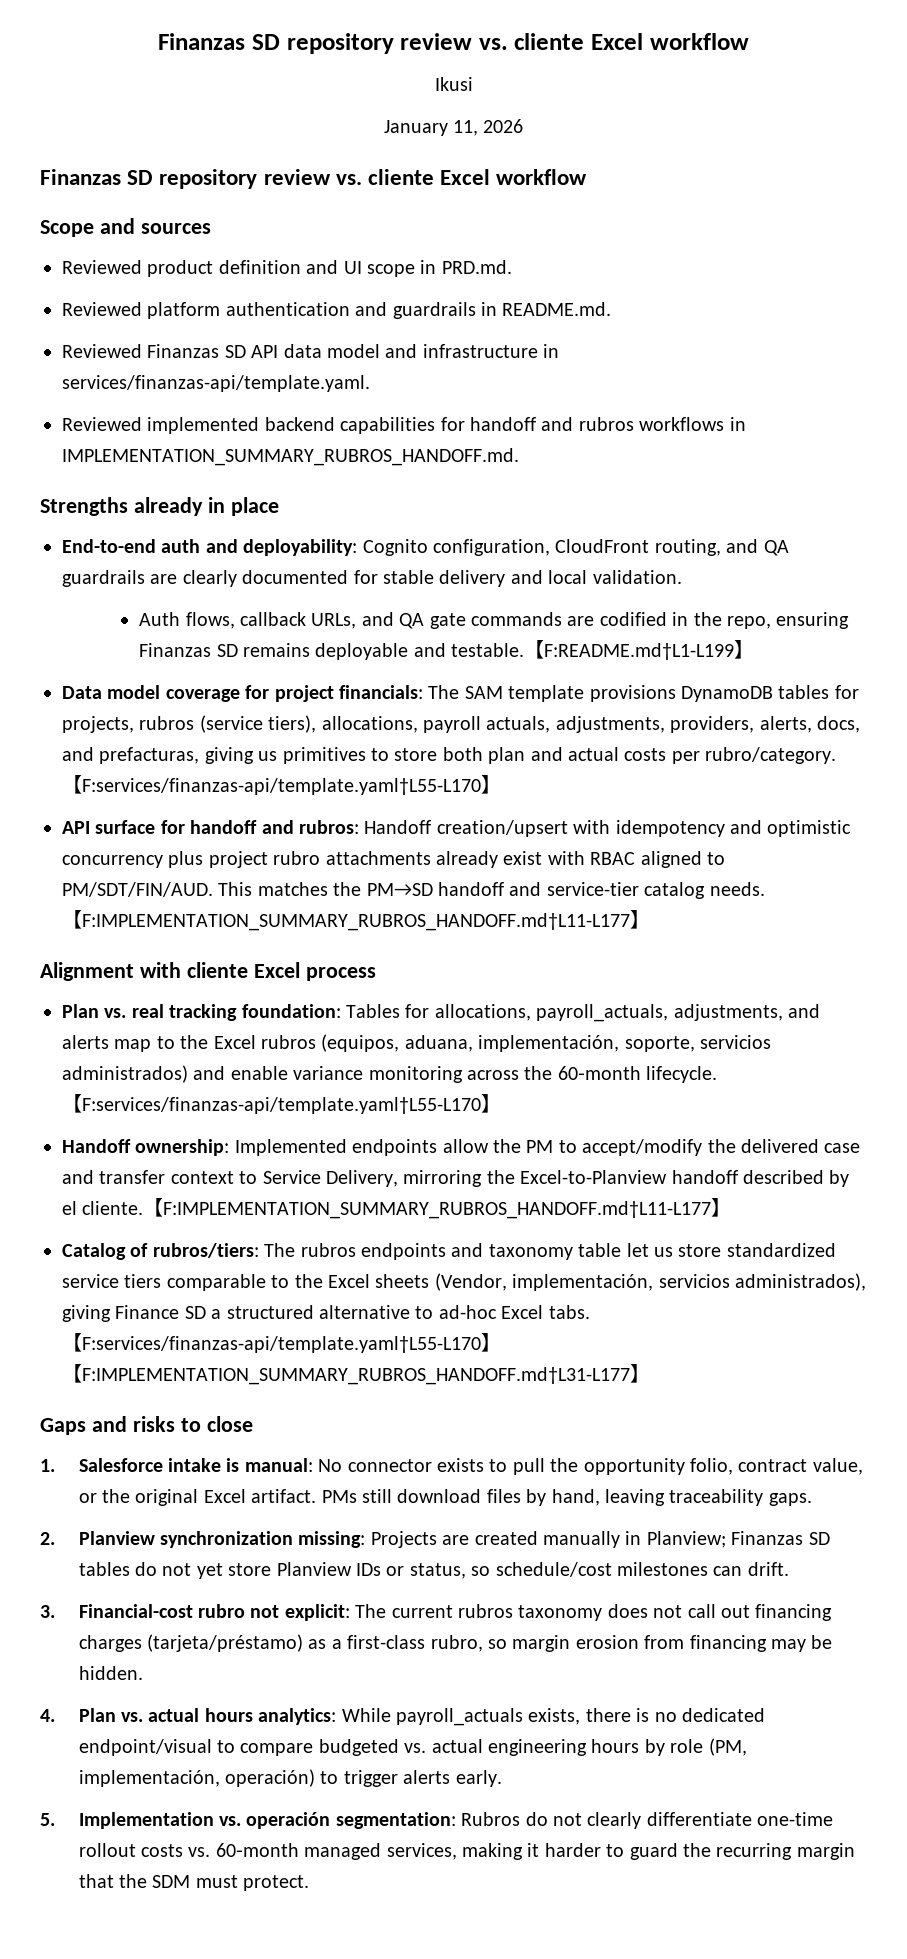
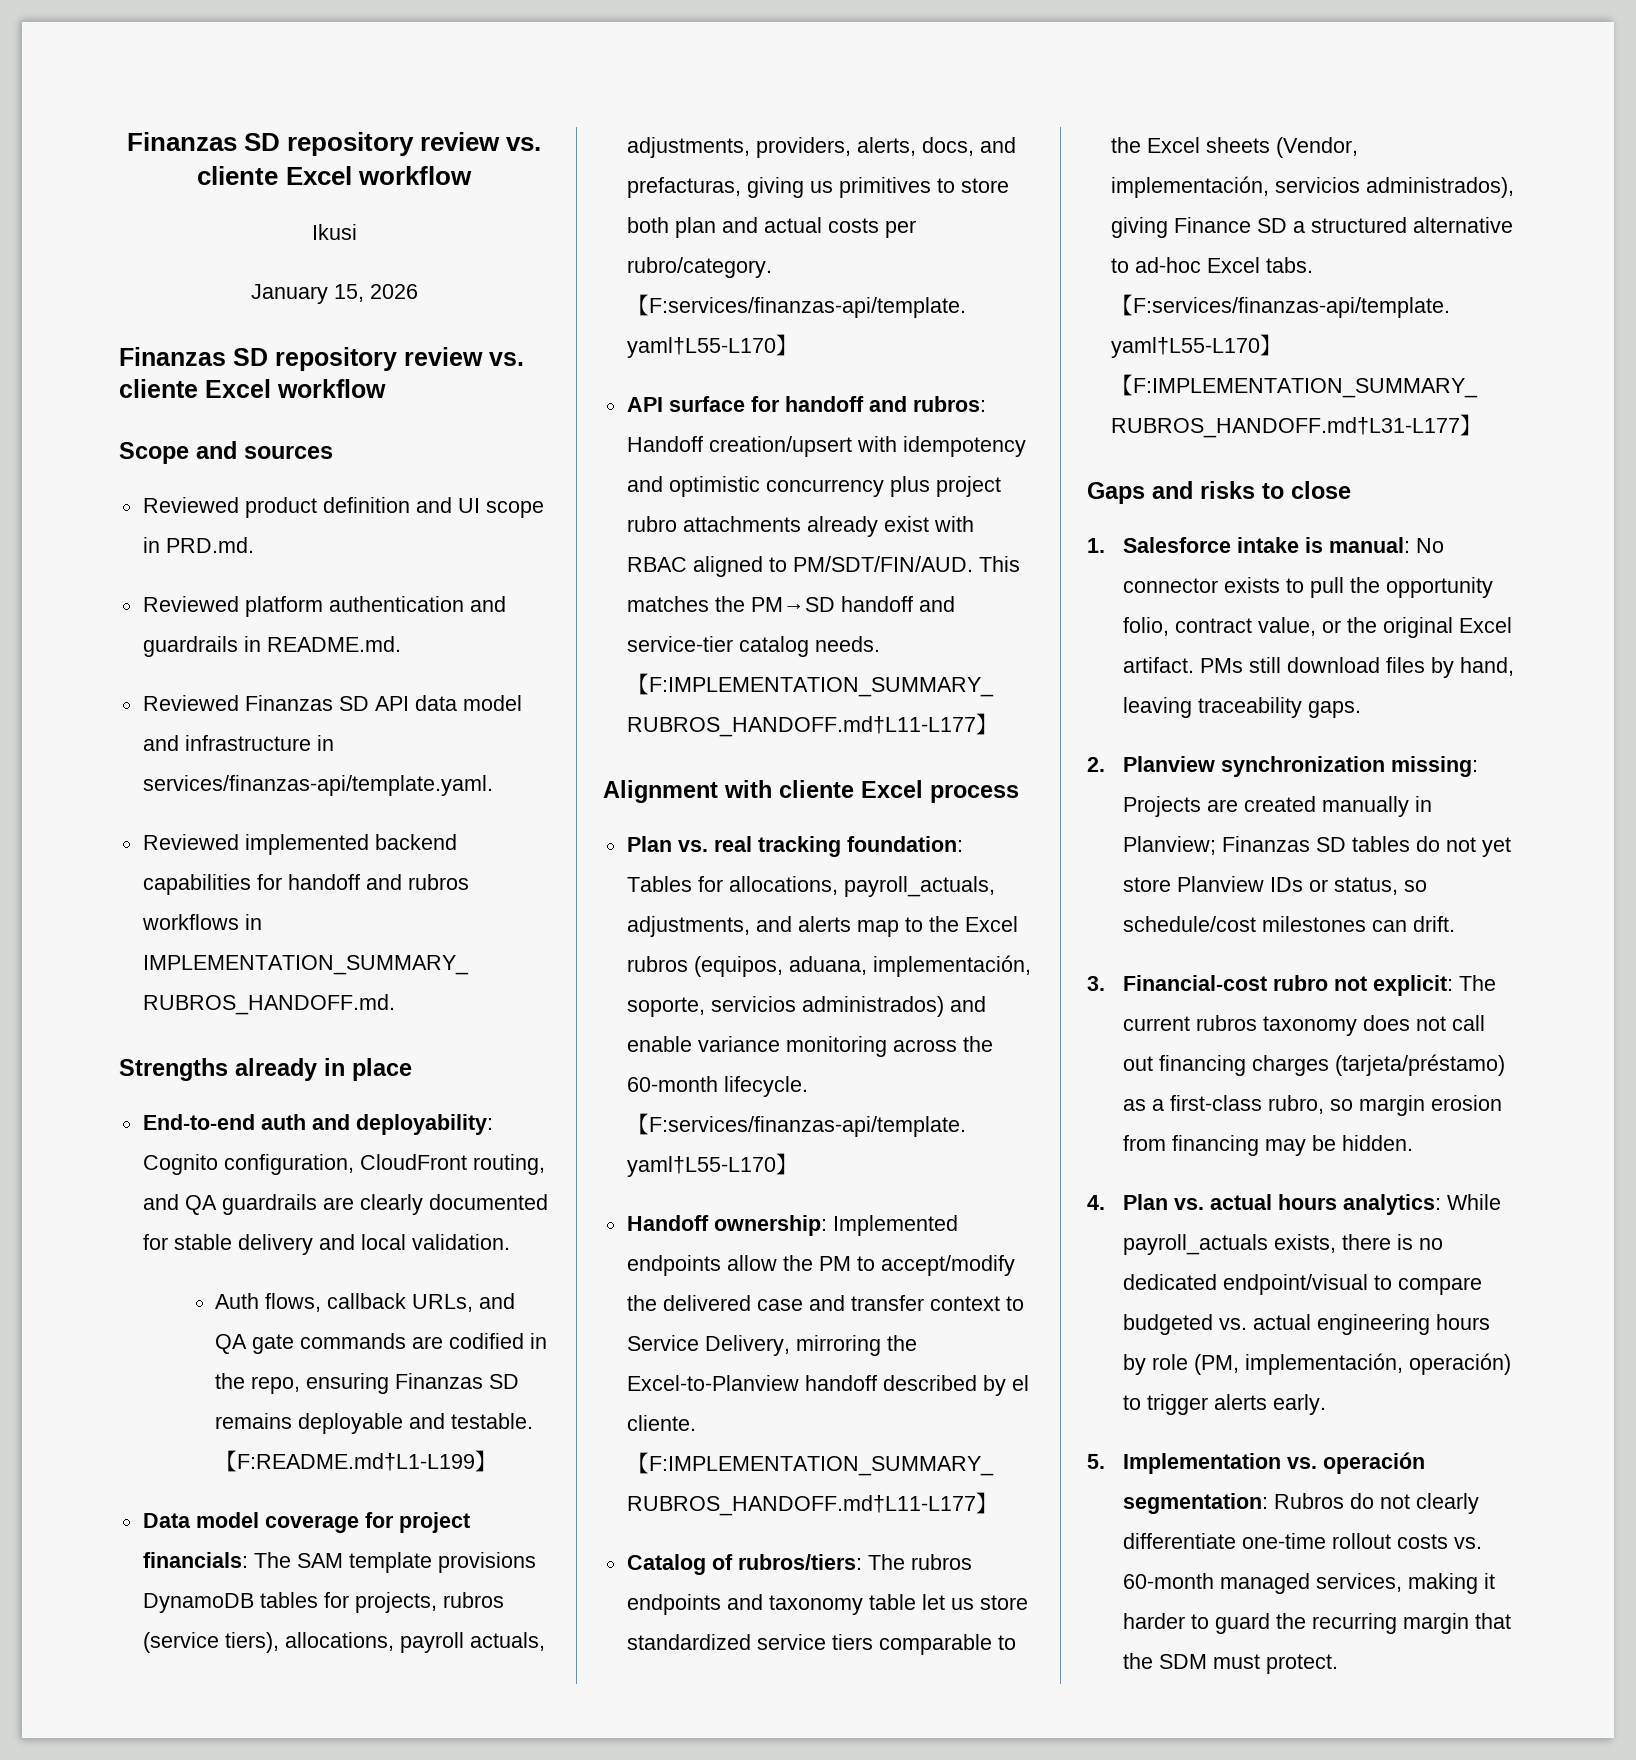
[453,120,478,136] 11, -> [333,284,364,302] 15,

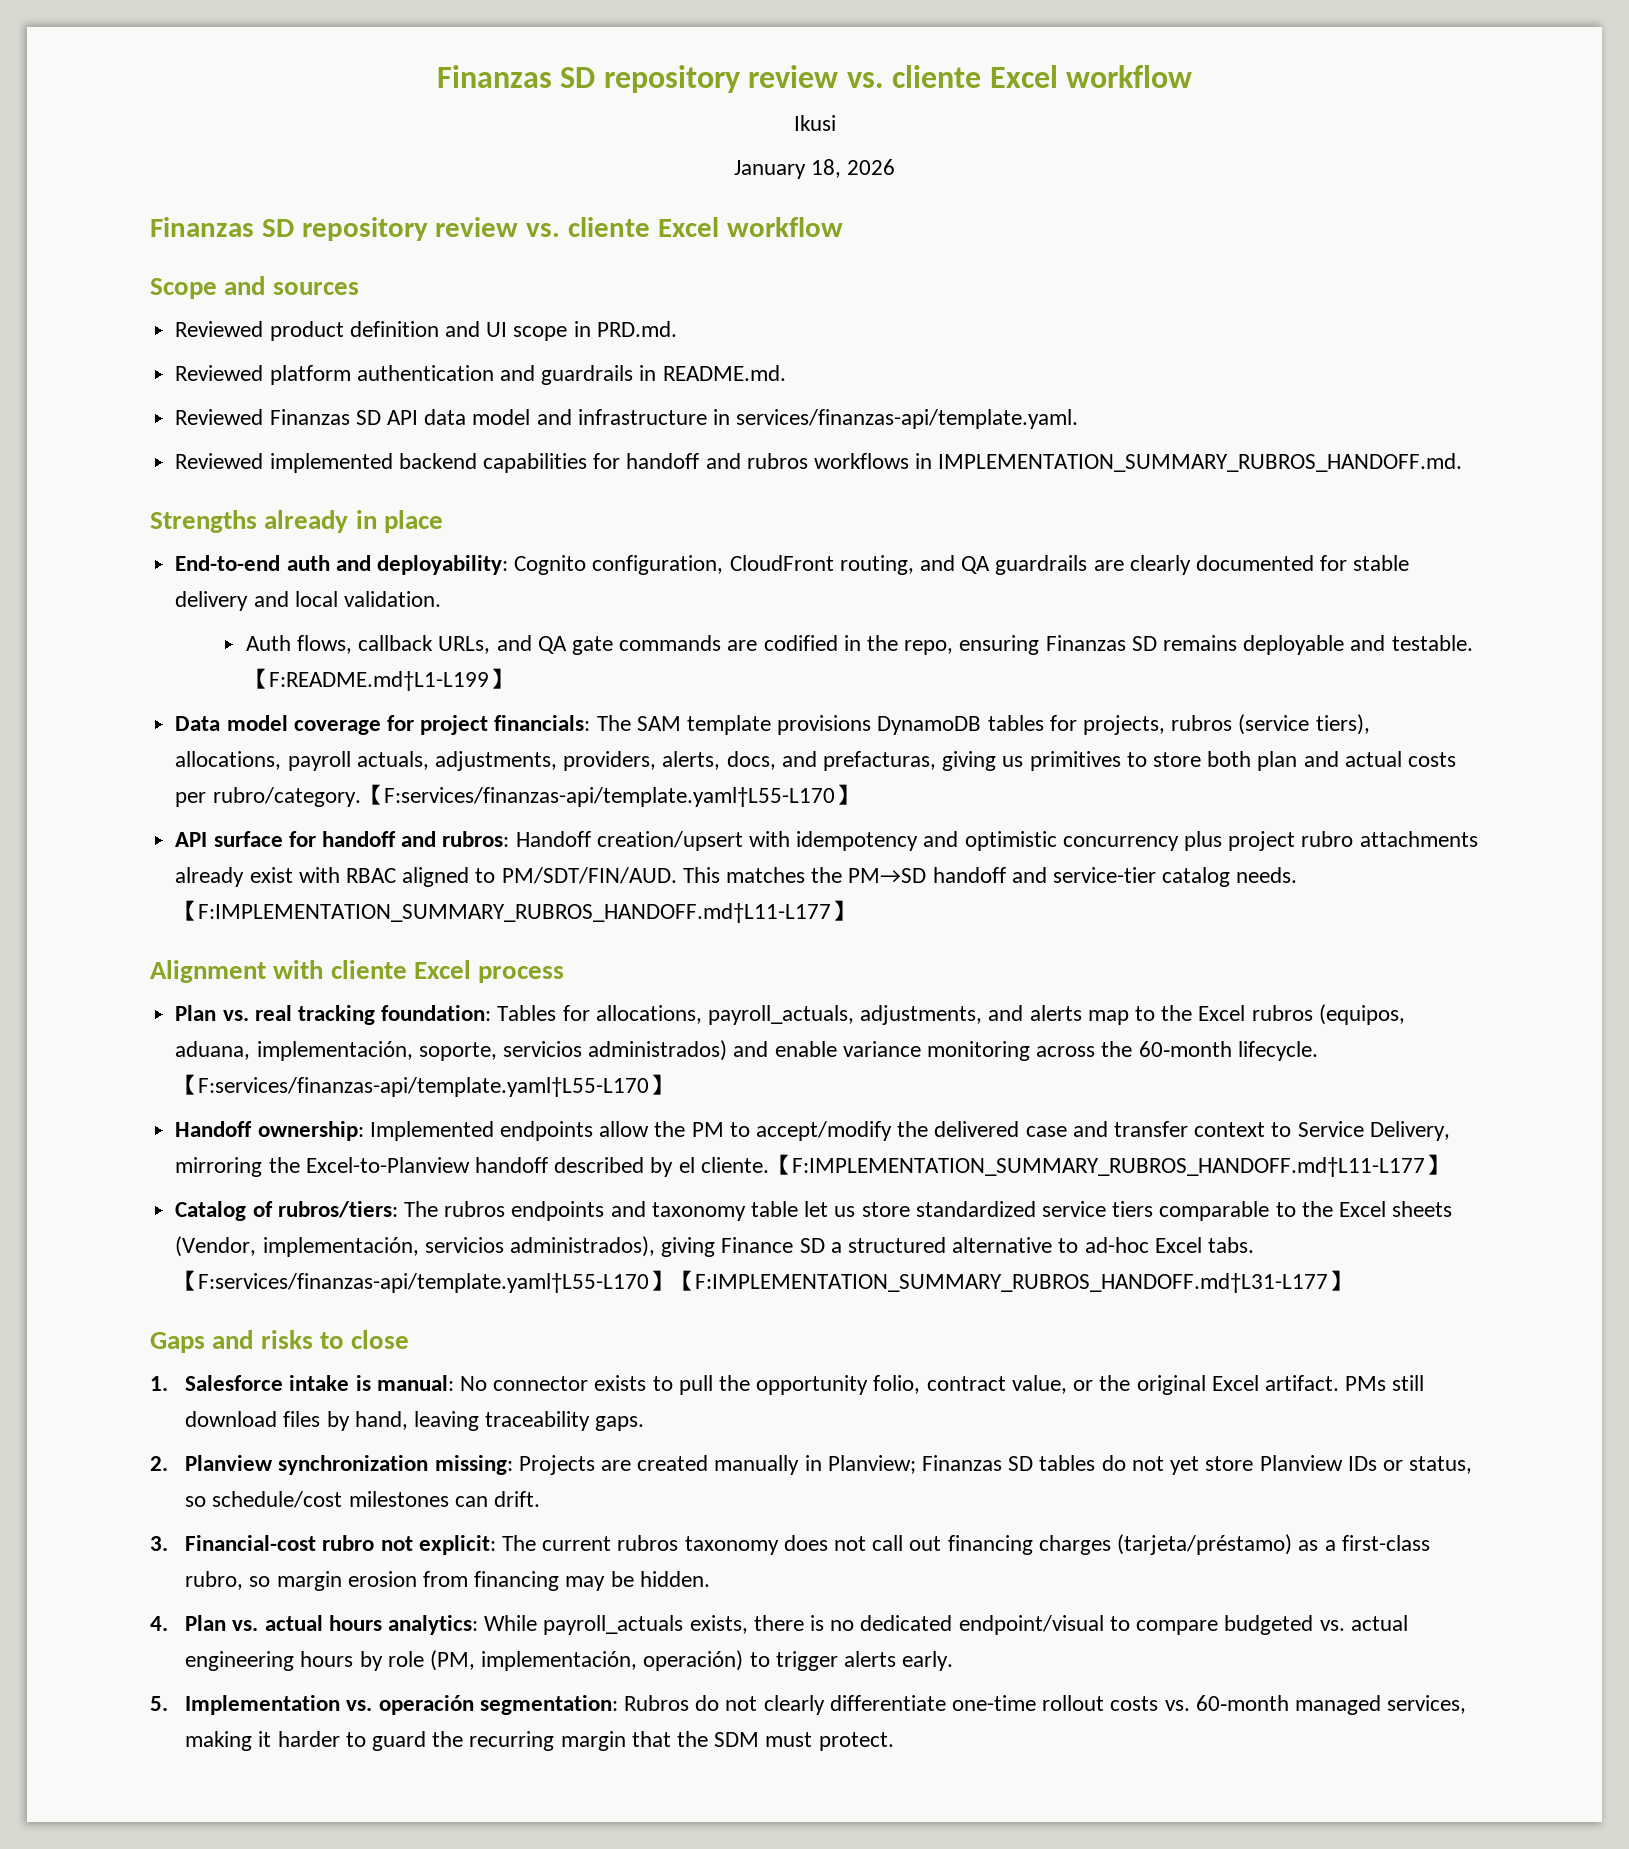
[333,284,364,302] 15, -> [811,159,841,178] 18,

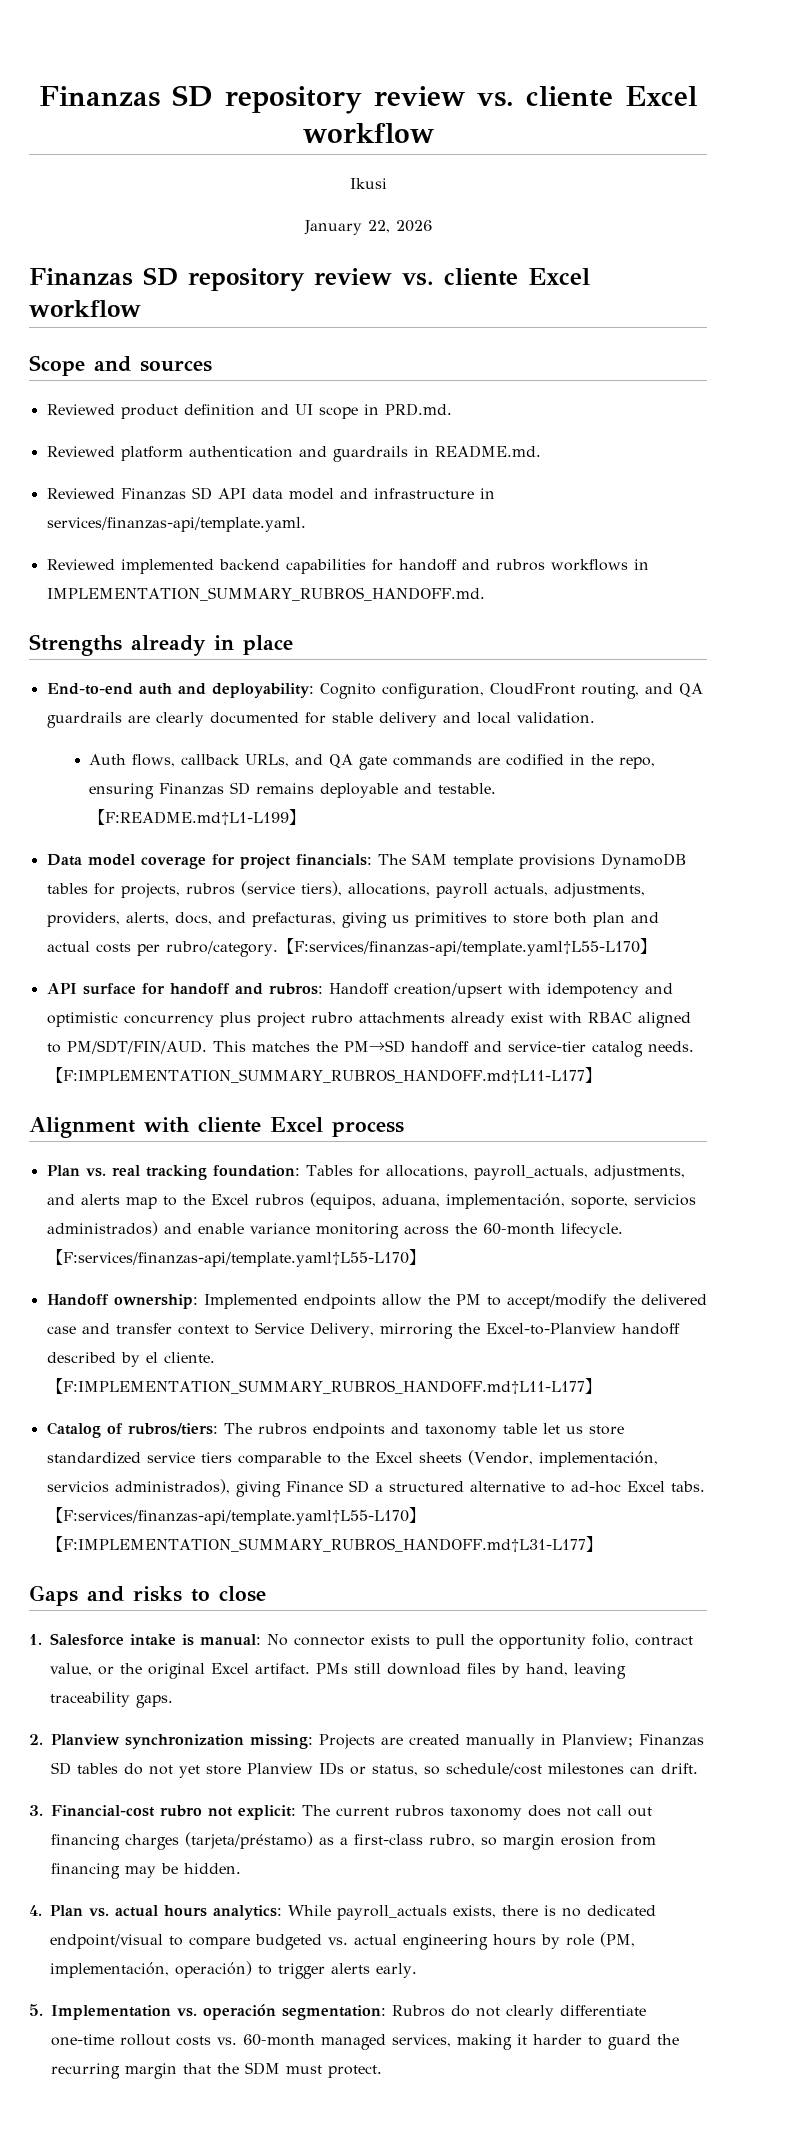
[811,159,841,178] 18, -> [367,220,390,233] 22,

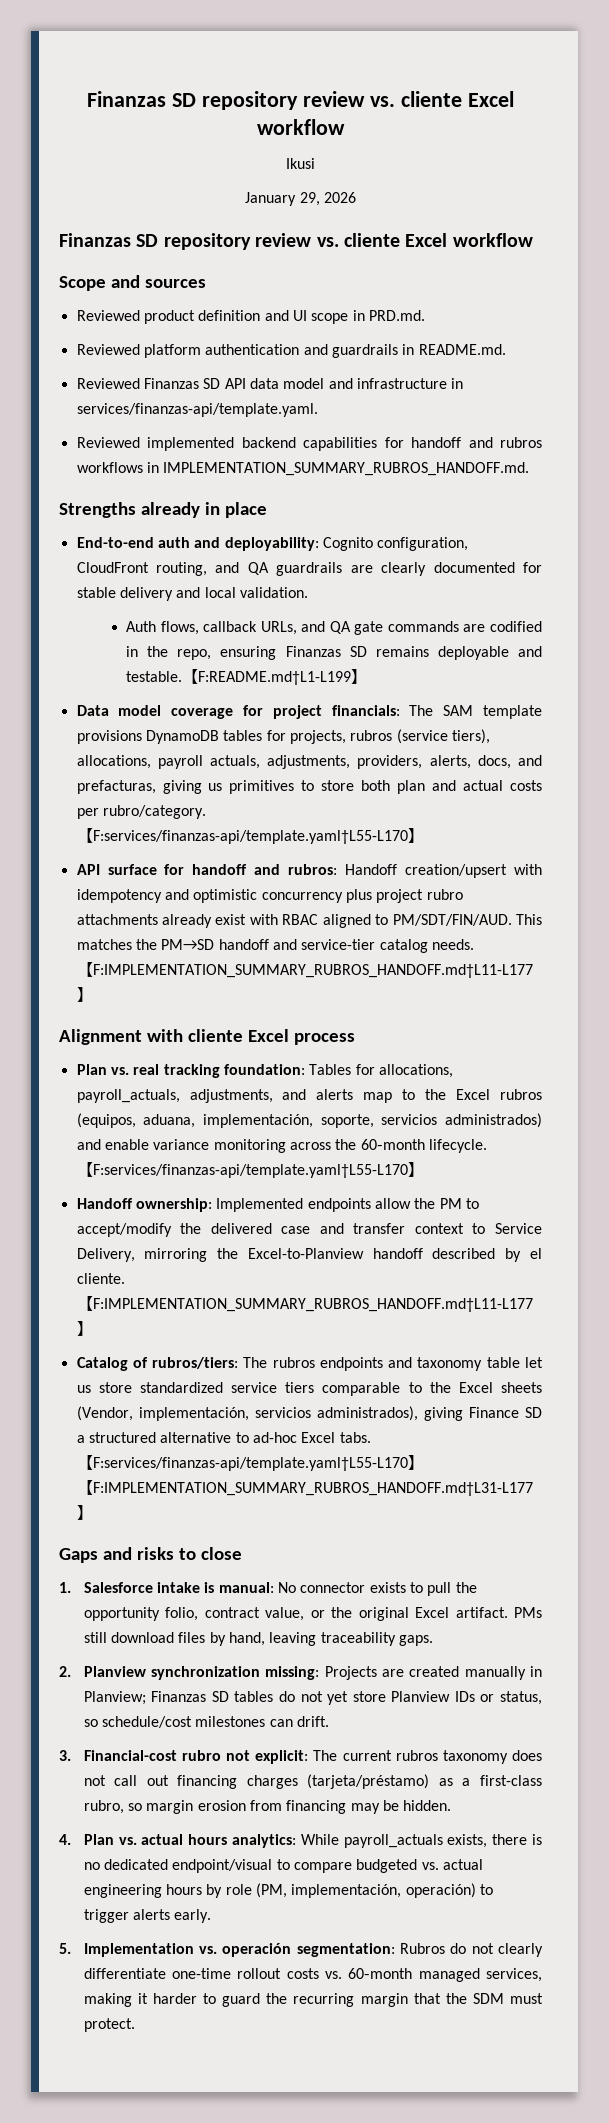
[367,220,390,233] 22, -> [299,192,320,206] 29,

